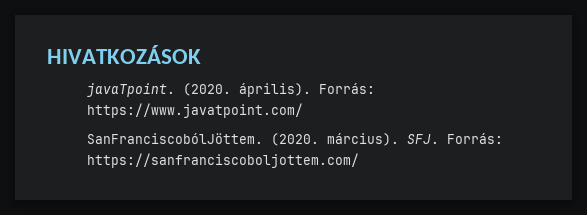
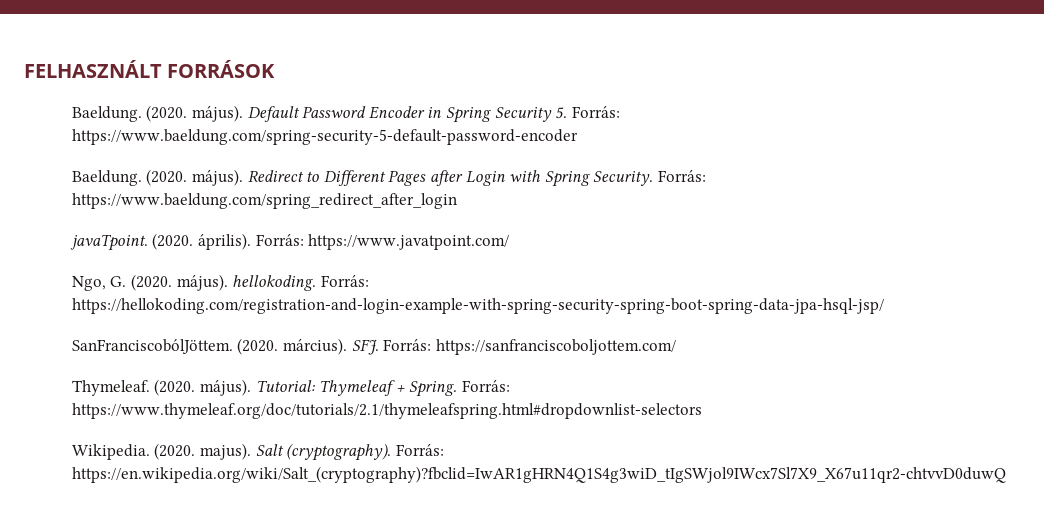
[47,45,201,64] HIVATKOZÁSOK -> [24,60,276,78] [71,105,620,123] [71,129,578,145] [71,169,706,187] [71,193,457,209] FELHASZNÁLT FORRÁSOK // Baeldung. (2020. május). Default Password Encoder in Spring Security 5. Forrás: https://www.baeldung.com/spring-security-5-default-password-encoder // Baeldung. (2020. május). Redirect to Different Pages after Login with Spring Security. Forrás: https://www.baeldung.com/spring_redirect_after_login
(303, 110) none -> [71,274,369,291] [71,298,884,314] // Ngo, G. (2020. május). hellokoding. Forrás: https://hellokoding.com/registration-and-login-example-with-spring-security-spring-boot-spring-data-jpa-hsql-jsp/
(359, 160) none -> [71,379,510,397] [71,403,702,419] [71,443,444,461] [71,466,1006,483] // Thymeleaf. (2020. május). Tutorial: Thymeleaf + Spring. Forrás: https://www.thymeleaf.org/doc/tutorials/2.1/thymeleafspring.html#dropdownlist-selectors // Wikipedia. (2020. majus). Salt (cryptography). Forrás: https://en.wikipedia.org/wiki/Salt_(cryptography)?fbclid=IwAR1gHRN4Q1S4g3wiD_tIgSWjol9IWcx7Sl7X9_X67u11qr2-chtvvD0duwQ

